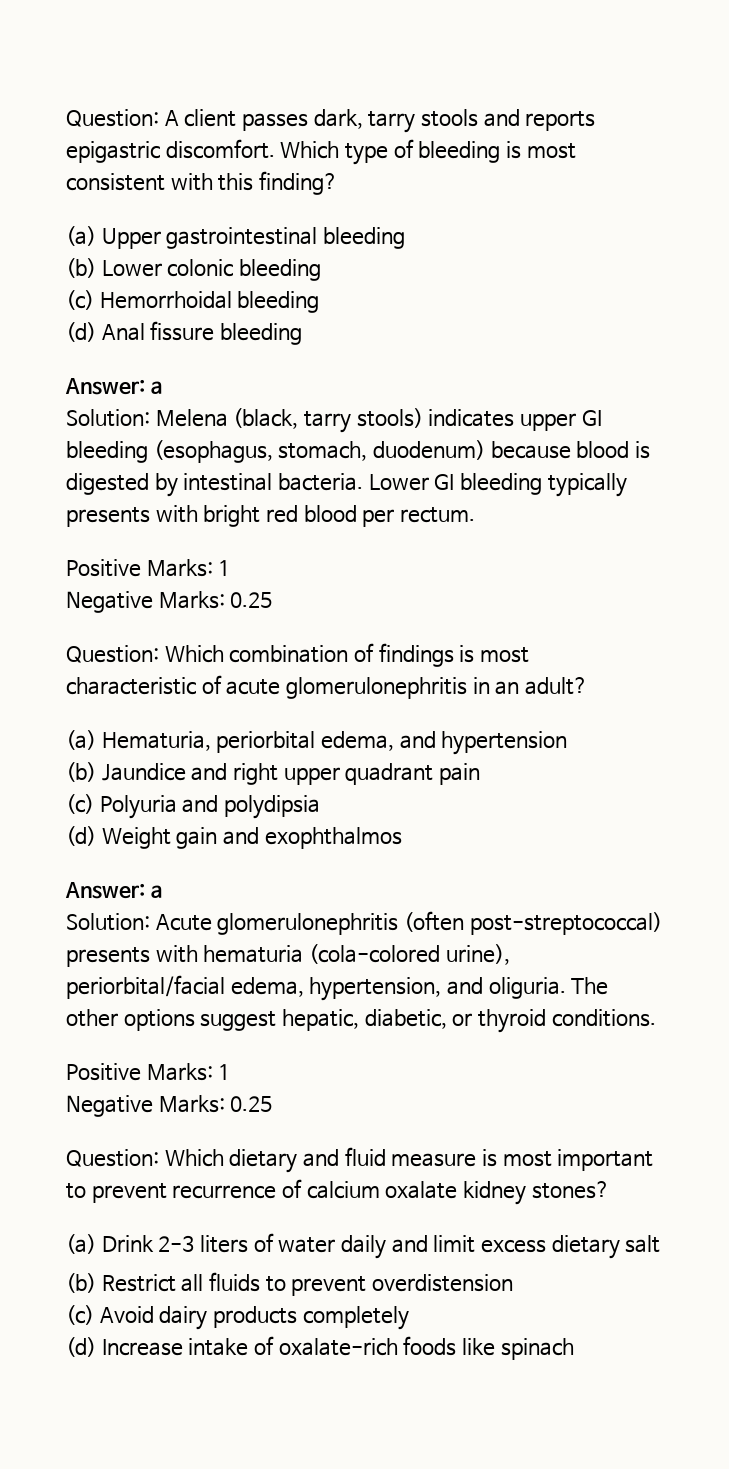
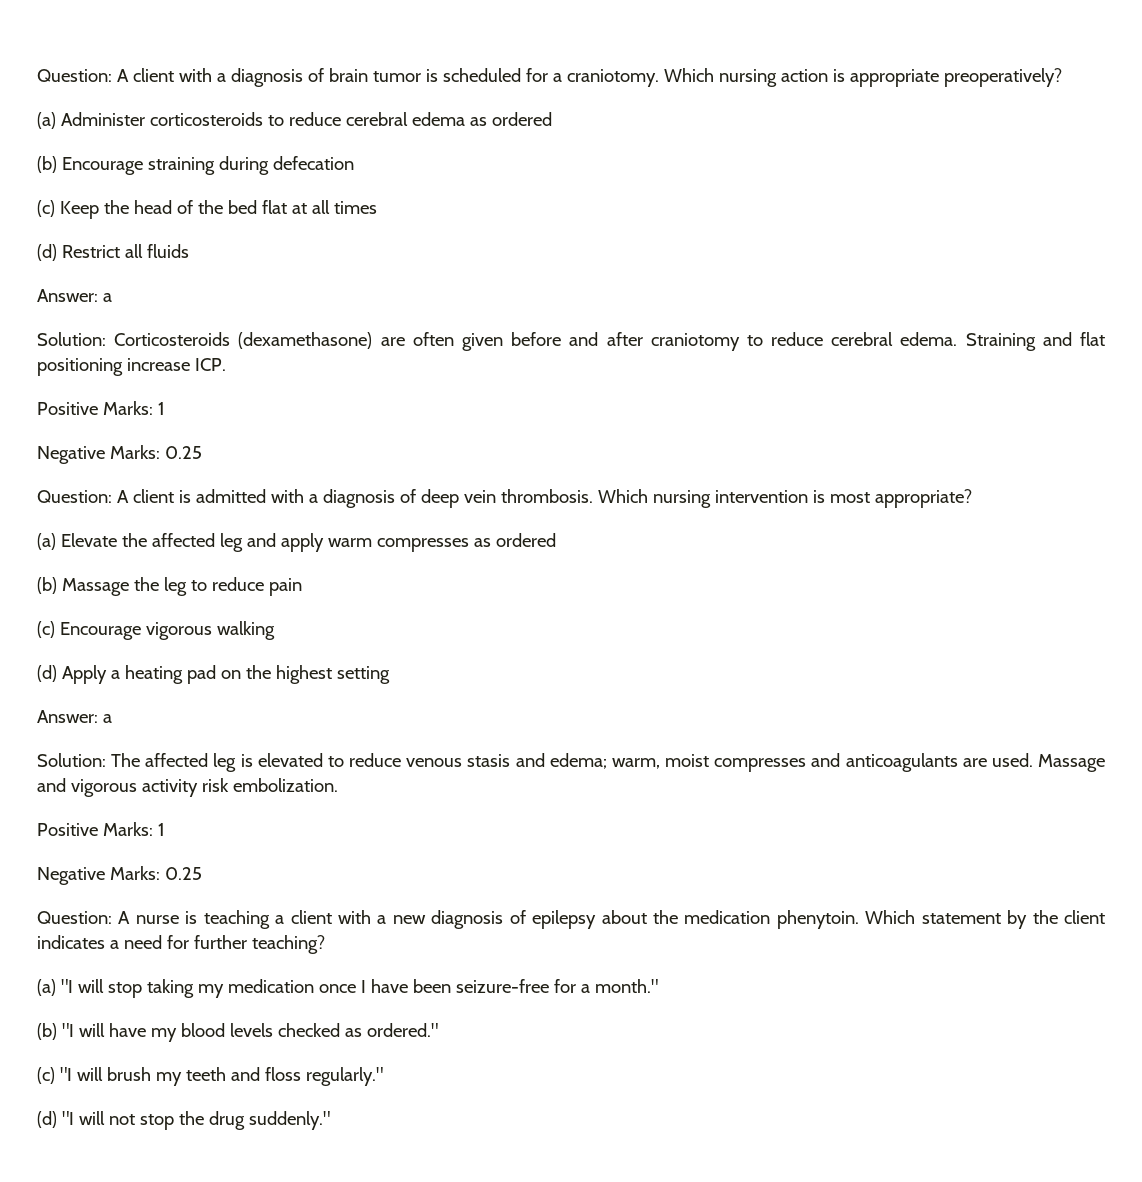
[66,109,596,133] [66,139,576,165] [66,171,339,195] [66,226,405,249] [66,258,322,281] [66,290,320,313] [66,321,302,345] [65,378,163,395] [66,408,602,433] [66,440,651,463] [66,473,627,497] [66,505,475,527] [66,559,231,577] [66,591,273,613] [66,643,530,667] [66,675,589,699] [66,730,568,755] [66,762,480,785] [66,794,320,819] [66,826,402,849] [65,882,163,899] [66,911,662,935] [66,944,510,967] [66,975,609,1001] [66,1009,656,1033] [66,1063,231,1081] [66,1095,273,1117] [66,1147,654,1173] [66,1179,610,1205] [66,1233,661,1259] [66,1272,514,1296] [66,1305,409,1330] [66,1336,574,1360] Question: A client passes dark, tarry stools and reports epigastric discomfort. Which type of bleeding is most consistent with this finding? // (a) Upper gastrointestinal bleeding // (b) Lower colonic bleeding // (c) Hemorrhoidal bleeding // (d) Anal fissure bleeding // Answer: a // Solution: Melena (black, tarry stools) indicates upper GI bleeding (esophagus, stomach, duodenum) because blood is digested by intestinal bacteria. Lower GI bleeding typically presents with bright red blood per rectum. // Positive Marks: 1 // Negative Marks: 0.25 // Question: Which combination of findings is most characteristic of acute glomerulonephritis in an adult? // (a) Hematuria, periorbital edema, and hypertension // (b) Jaundice and right upper quadrant pain // (c) Polyuria and polydipsia // (d) Weight gain and exophthalmos // Answer: a // Solution: Acute glomerulonephritis (often post-streptococcal) presents with hematuria (cola-colored urine), periorbital/facial edema, hypertension, and oliguria. The other options suggest hepatic, diabetic, or thyroid conditions. // Positive Marks: 1 // Negative Marks: 0.25 // Question: Which dietary and fluid measure is most important to prevent recurrence of calcium oxalate kidney stones? // (a) Drink 2-3 liters of water daily and limit excess dietary salt // (b) Restrict all fluids to prevent overdistension // (c) Avoid dairy products completely // (d) Increase intake of oxalate-rich foods like spinach -> [37,68,1062,87] [37,112,552,129] [37,156,354,175] [37,200,377,219] [37,244,189,261] [37,289,112,302] [37,332,1105,351] [37,358,226,376] [37,401,165,415] [37,445,202,464] [37,489,972,508] [37,533,556,552] [37,577,302,596] [37,621,275,640] [37,665,390,684] [37,710,112,723] [37,753,1105,772] [37,778,338,797] [37,822,165,836] [37,866,202,885] [37,910,1106,929] [37,935,325,954] [37,979,658,998] [37,1023,438,1042] [37,1067,383,1086] [37,1111,330,1130] Question: A client with a diagnosis of brain tumor is scheduled for a craniotomy. Which nursing action is appropriate preoperatively? // (a) Administer corticosteroids to reduce cerebral edema as ordered // (b) Encourage straining during defecation // (c) Keep the head of the bed flat at all times // (d) Restrict all fluids // Answer: a // Solution: Corticosteroids (dexamethasone) are often given before and after craniotomy to reduce cerebral edema. Straining and flat positioning increase ICP. // Positive Marks: 1 // Negative Marks: 0.25 // Question: A client is admitted with a diagnosis of deep vein thrombosis. Which nursing intervention is most appropriate? // (a) Elevate the affected leg and apply warm compresses as ordered // (b) Massage the leg to reduce pain // (c) Encourage vigorous walking // (d) Apply a heating pad on the highest setting // Answer: a // Solution: The affected leg is elevated to reduce venous stasis and edema; warm, moist compresses and anticoagulants are used. Massage and vigorous activity risk embolization. // Positive Marks: 1 // Negative Marks: 0.25 // Question: A nurse is teaching a client with a new diagnosis of epilepsy about the medication phenytoin. Which statement by the client indicates a need for further teaching? // (a) "I will stop taking my medication once I have been seizure-free for a month." // (b) "I will have my blood levels checked as ordered." // (c) "I will brush my teeth and floss regularly." // (d) "I will not stop the drug suddenly."

